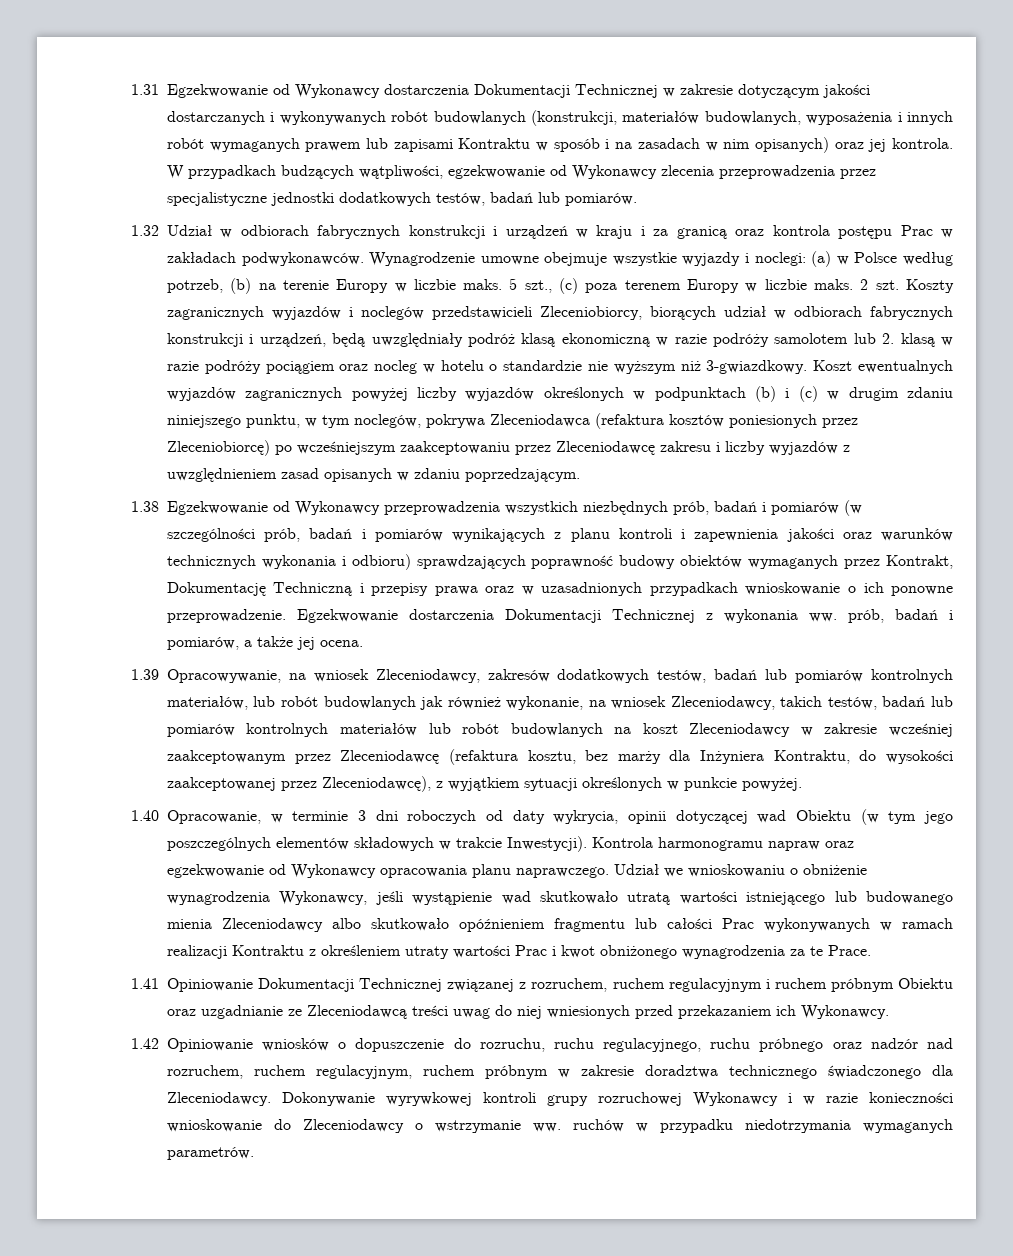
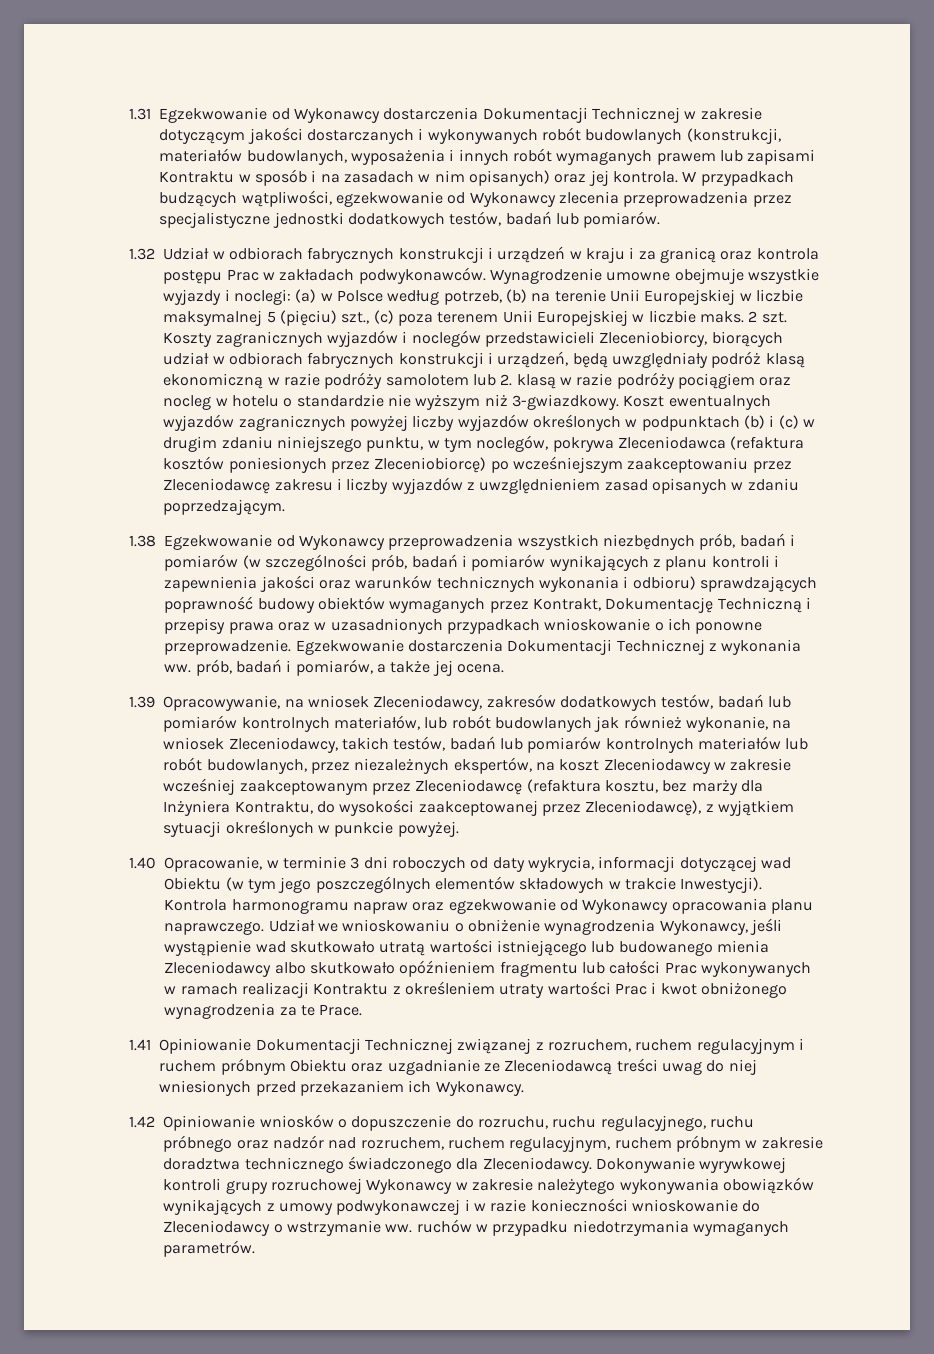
[336,278,518,293] Europy w liczbie maks. 5 -> [609,289,803,305] [163,310,338,326] Unii Europejskiej w liczbie maksymalnej 5 (pięciu)
[687,279,740,293] Europy -> [502,310,628,326] Unii Europejskiej
[510,723,603,737] budowlanych -> [206,757,532,774] budowlanych, przez niezależnych ekspertów,
[627,811,666,824] opinii -> [598,856,676,872] informacji
(778, 1099) none -> [455,1177,814,1194] [163,1199,461,1215] w zakresie należytego wykonywania obowiązków wynikających z umowy podwykonawczej

